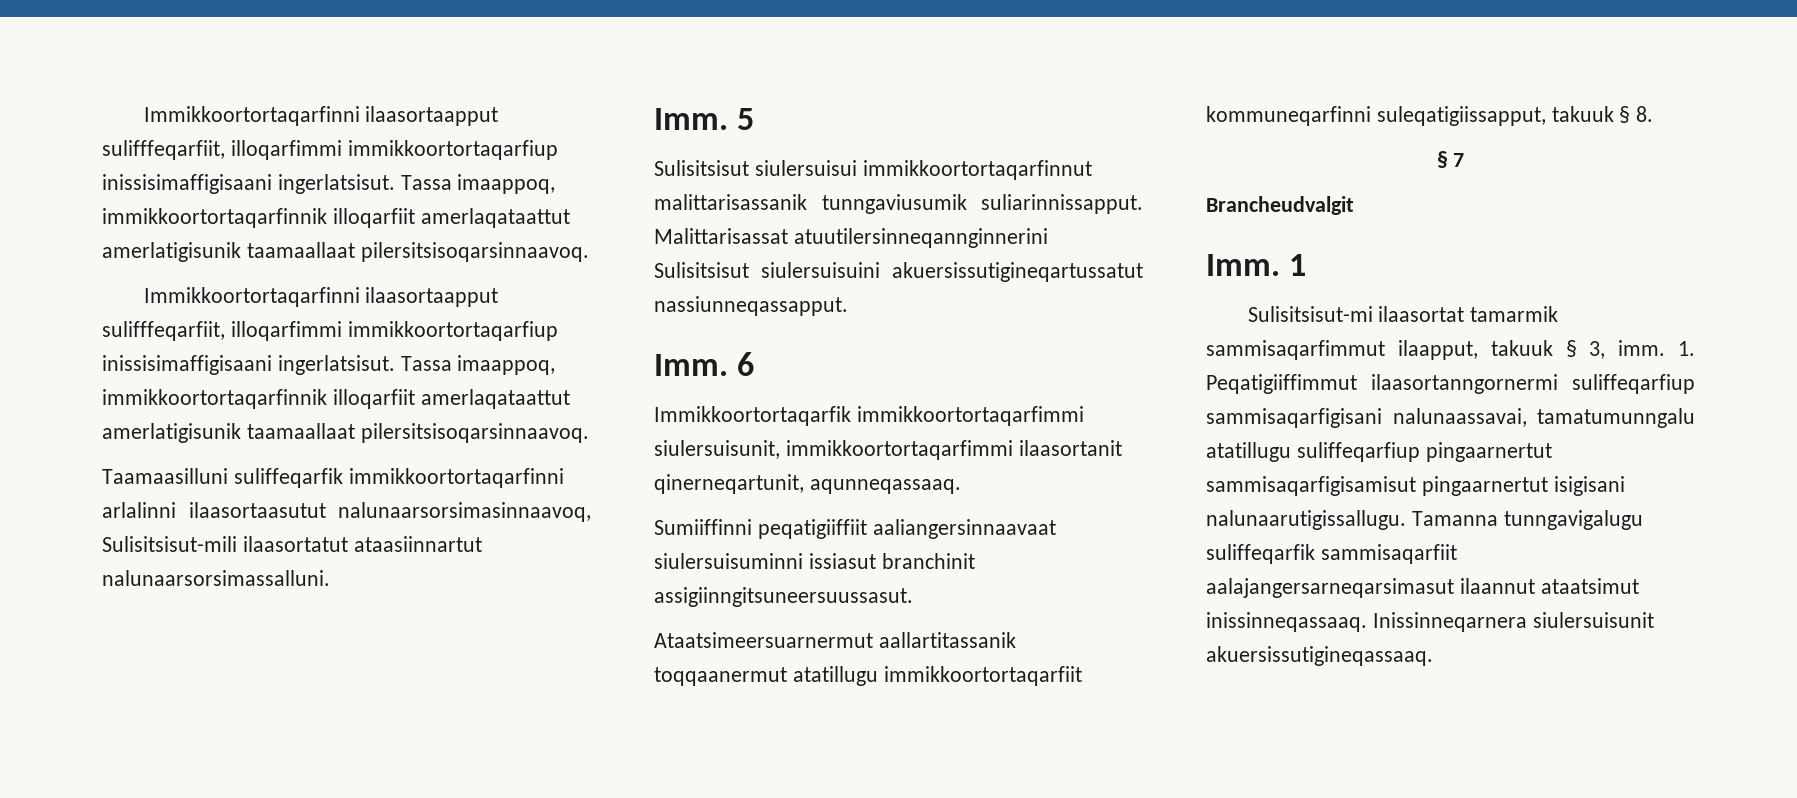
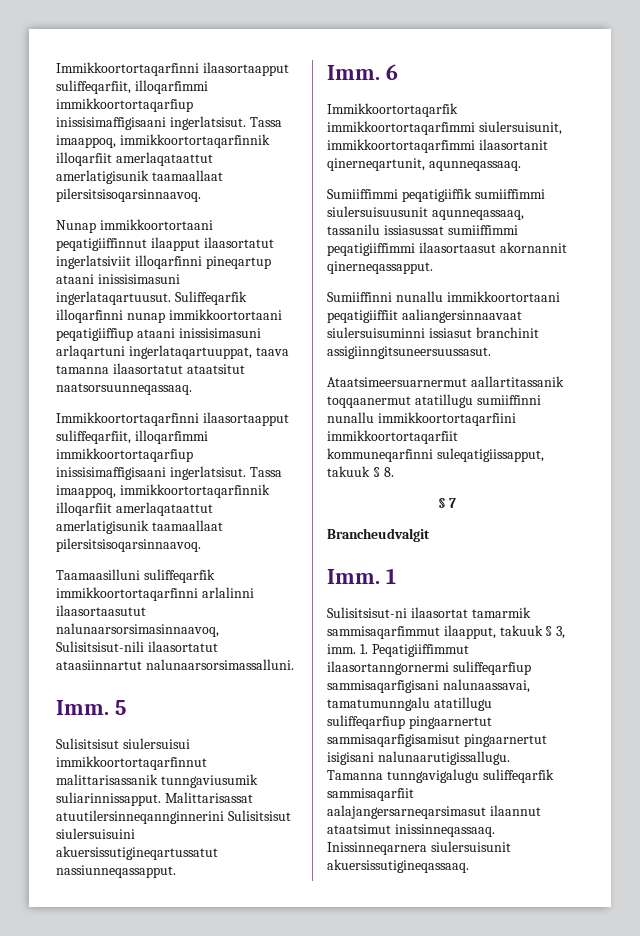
[143,106,499,126] [102,140,225,160] Immikkoortortaqarfinni ilaasortaapput sulifffeqarfiit, -> [56,62,289,76] [56,80,131,94] Immikkoortortaqarfinni ilaasortaapput suliffeqarfiit,
[143,287,499,307] [102,321,225,341] // Immikkoortortaqarfinni ilaasortaapput sulifffeqarfiit, -> [56,219,213,233] [56,237,274,251] [56,255,271,269] [56,274,180,284] [56,291,247,305] [56,309,282,323] [56,328,261,341] [56,345,289,359] [56,363,245,374] [56,383,192,395] [56,412,289,426] [56,430,131,444] // Nunap immikkoortortaani peqatigiiffinnut ilaapput ilaasortatut ingerlatsiviit illoqarfinni pineqartup ataani inissisimasuni ingerlataqartuusut. Suliffeqarfik illoqarfinni nunap immikkoortortaani peqatigiiffiup ataani inissisimasuni arlaqartuni ingerlataqartuuppat, taava tamanna ilaasortatut ataatsitut naatsorsuunneqassaaq. // Immikkoortortaqarfinni ilaasortaapput suliffeqarfiit,
[102,536,237,552] Sulisitsisut-mili -> [56,641,144,652] Sulisitsisut-nili
(961, 486) none -> [327,188,545,202] [327,206,524,220] [327,224,518,235] [327,242,567,256] [327,261,433,274] // Sumiiffimmi peqatigiiffik sumiiffimmi siulersuisuusunit aqunneqassaaq, tassanilu issiasussat sumiiffimmi peqatigiiffimmi ilaasortaasut akornannit qinerneqassapput.
(752, 527) none -> [395,291,560,302] nunallu immikkoortortaani
(878, 676) none -> [476,395,541,405] [327,412,516,426] sumiiffinni nunallu immikkoortortaqarfiini
[1247,306,1373,322] Sulisitsisut-mi -> [327,607,407,618] Sulisitsisut-ni

